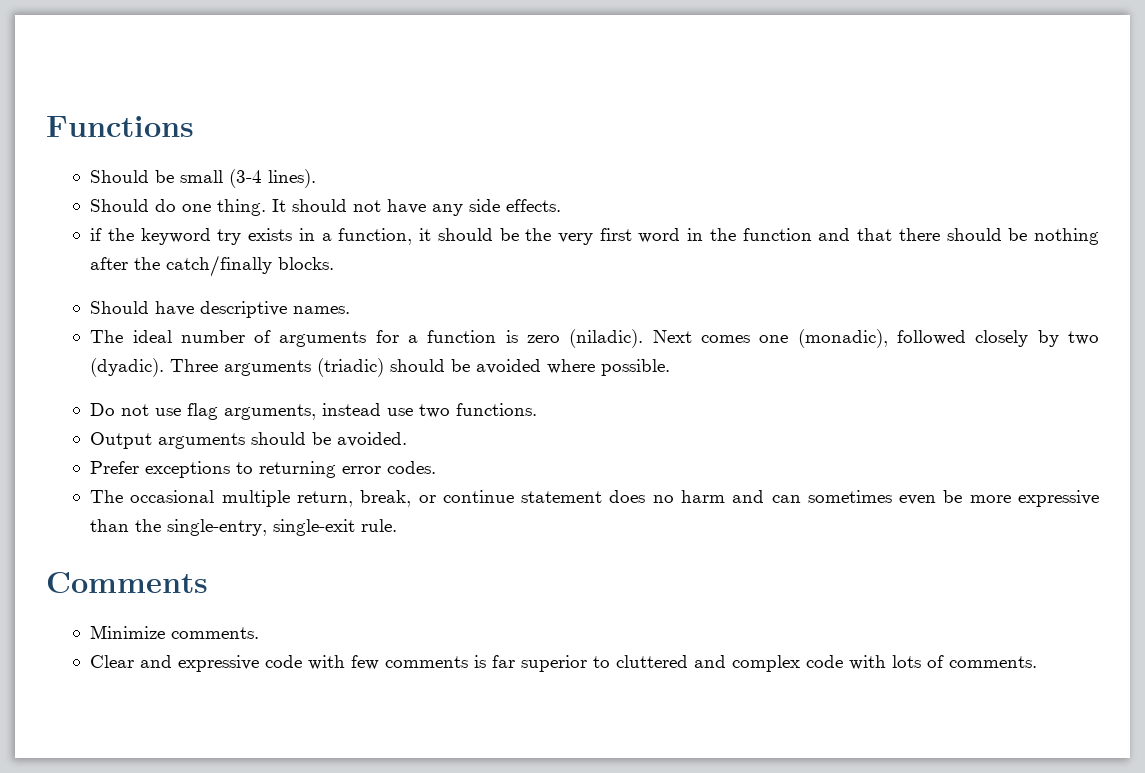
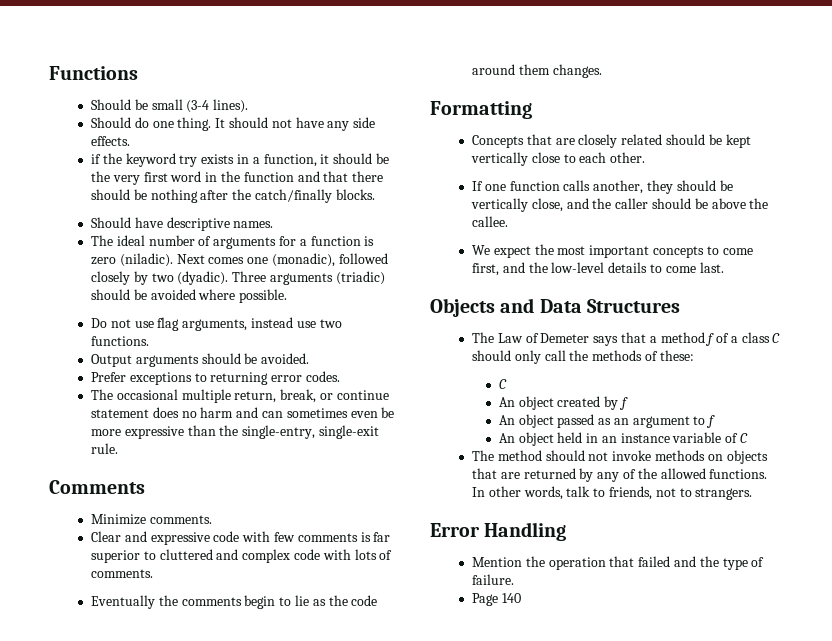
(1038, 662) none -> [91,595,378,609] [472,64,602,78] [430,101,532,119] [472,134,751,148] [471,152,646,166] [472,180,733,194] [471,198,769,212] [472,216,509,227] [472,244,753,258] [472,262,724,276] [430,298,680,317] [472,332,781,346] [472,350,694,364] [498,379,507,389] [498,396,628,410] [498,414,716,428] [498,432,748,446] [472,450,768,464] [472,468,768,482] [472,486,753,500] [430,522,567,541] [472,556,765,570] [472,574,515,585] [472,593,521,606] // Eventually the comments begin to lie as the code around them changes. // Formatting // Concepts that are closely related should be kept vertically close to each other. // If one function calls another, they should be vertically close, and the caller should be above the callee. // We expect the most important concepts to come first, and the low-level details to come last. // Objects and Data Structures // The Law of Demeter says that a method f of a class C should only call the methods of these: // C // An object created by f // An object passed as an argument to f // An object held in an instance variable of C // The method should not invoke methods on objects that are returned by any of the allowed functions. In other words, talk to friends, not to strangers. // Error Handling // Mention the operation that failed and the type of failure. // Page 140

